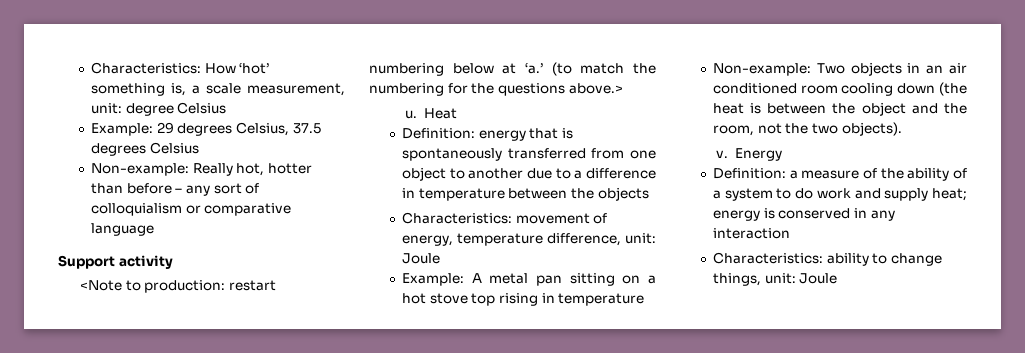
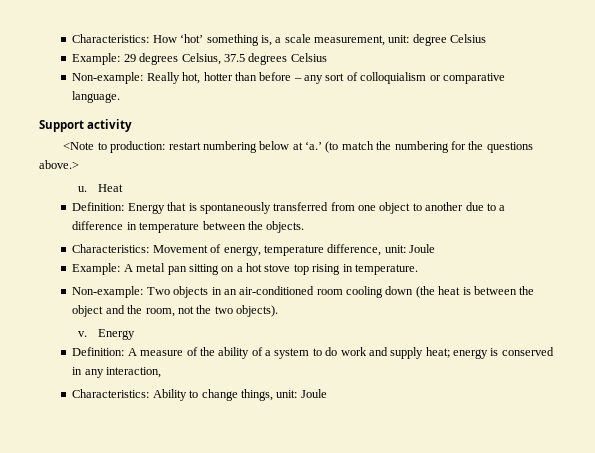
[90,223,154,236] language -> [72,91,121,103] language.
[478,130,526,141] energy -> [127,203,165,214] Energy
[597,187,649,201] [401,212,590,224] objects // Characteristics: movement -> [266,221,305,233] [72,244,208,253] objects. // Characteristics: Movement
[558,293,645,306] temperature -> [354,264,418,275] temperature.
[949,63,967,74] [712,83,797,94] air conditioned -> [239,286,315,295] air-conditioned
[789,170,798,179] a -> [127,348,137,356] A
[712,228,790,239] [712,252,869,266] interaction // Characteristics: ability -> [106,367,162,378] [72,389,187,401] interaction, // Characteristics: Ability

